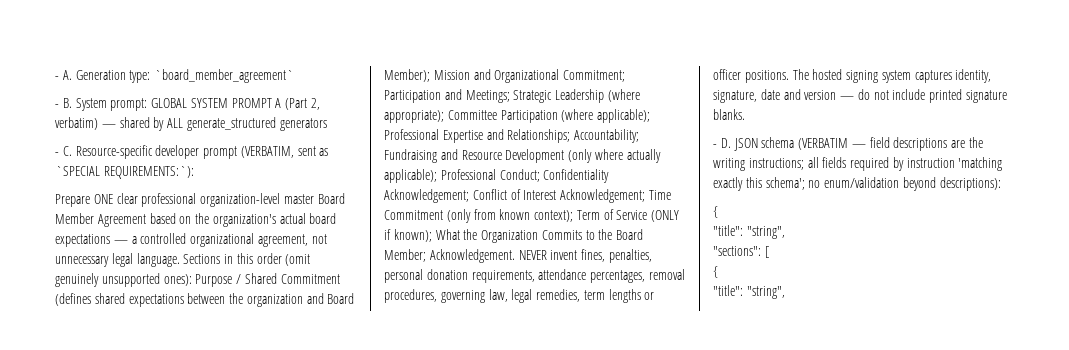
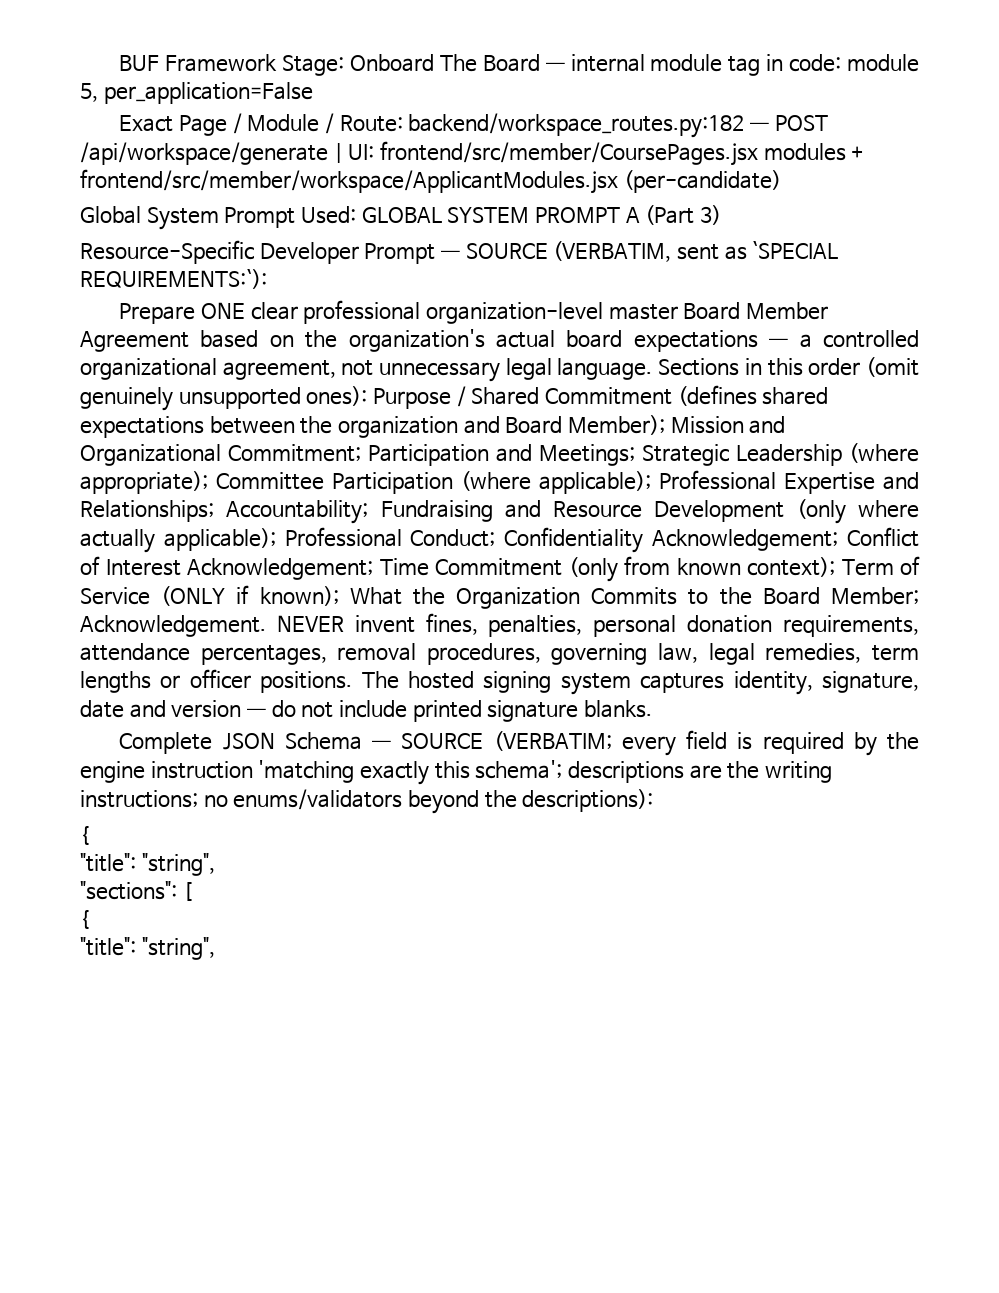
[55,69,295,83] [55,98,148,111] - A. Generation type: `board_member_agreement` // - B. System prompt: -> [119,54,919,76] [80,82,313,104] [119,113,828,138] [80,141,864,166] [80,169,781,194] [80,206,356,230] BUF Framework Stage: Onboard The Board — internal module tag in code: module 5, per_application=False // Exact Page / Module / Route: backend/workspace_routes.py:182 — POST /api/workspace/generate | UI: frontend/src/member/CoursePages.jsx modules + frontend/src/member/workspace/ApplicantModules.jsx (per-candidate) // Global System Prompt Used:
[311,98,321,110] [55,117,327,131] [55,145,238,159] 2, verbatim) — shared by ALL generate_structured generators // - C. Resource-specific developer prompt -> [699,205,721,225] [80,240,548,264] 3) // Resource-Specific Developer Prompt — SOURCE
[713,137,890,151] - D. JSON schema (VERBATIM — field -> [119,730,919,756] [80,760,563,785] Complete JSON Schema — SOURCE (VERBATIM; every field is required by the engine instruction 'matching exactly this schema';
[807,157,1003,171] [713,177,936,191] all fields required by instruction 'matching exactly this schema'; no enum/validation beyond -> [203,789,517,814] no enums/validators beyond the

